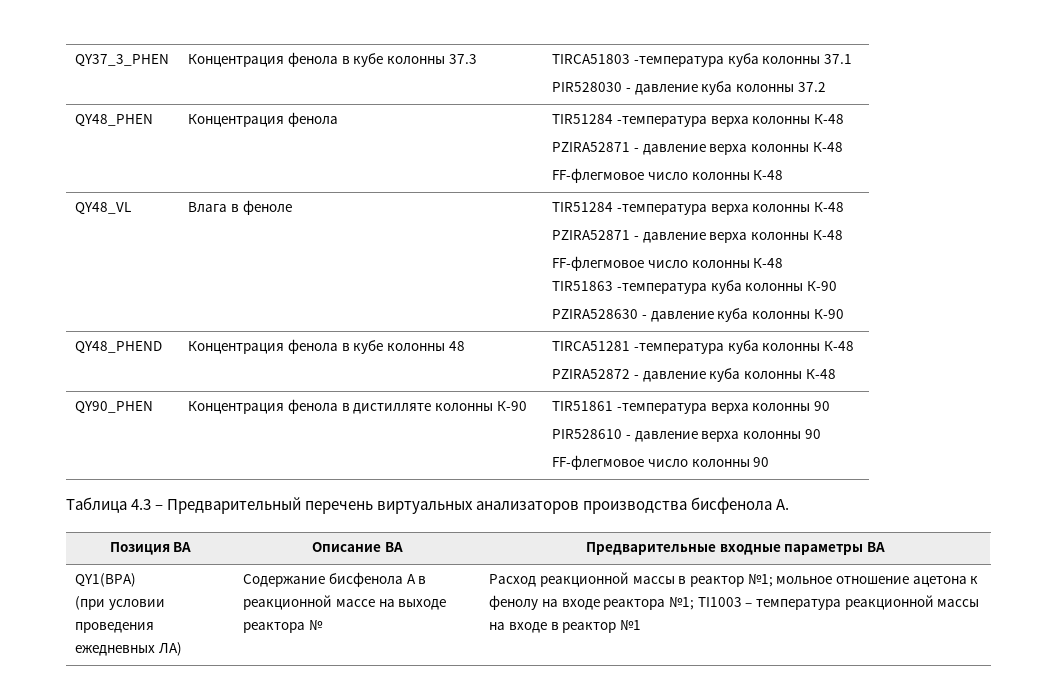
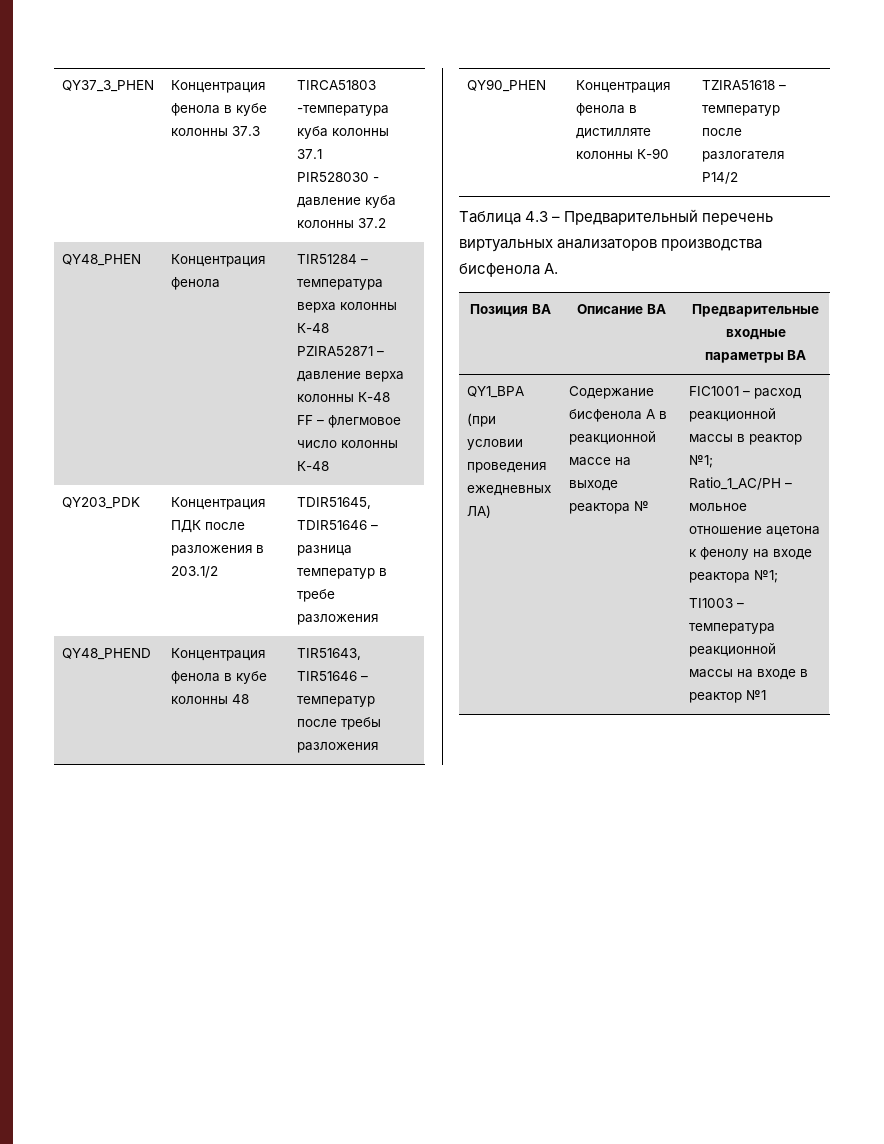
[617,114,844,127] [552,142,843,155] [552,168,784,183] [75,202,132,215] [188,200,292,215] [552,202,844,215] [552,230,843,243] [552,256,784,271] [552,280,837,294] [552,308,844,322] -температура верха колонны К-48 // PZIRA52871 - давление верха колонны К-48 // FF-флегмовое число колонны К-48 // QY48_VL | Влага в феноле | TIR51284 -температура верха колонны К-48 // PZIRA52871 - давление верха колонны К-48 // FF-флегмовое число колонны К-48 // TIR51863 -температура куба колонны К-90 // PZIRA528630 - давление куба колонны К-90 -> [361,259,369,264] [297,279,384,290] [297,302,398,313] [297,323,330,333] [297,346,385,356] [297,371,405,382] [297,392,391,402] [297,415,402,428] [297,440,399,448] [297,461,330,471] [62,497,141,509] [171,497,266,510] [171,520,246,533] [171,545,265,556] [171,566,219,578] [297,497,372,509] [297,520,379,530] [297,545,353,556] [297,568,388,579] [297,589,336,602] [297,614,379,625] – температура верха колонны К-48 // PZIRA52871 – давление верха колонны К-48 // FF – флегмовое число колонны К-48 // QY203_PDK | Концентрация ПДК после разложения в 203.1/2 | TDIR51645, TDIR51646 – разница температур в требе разложения
[552,340,854,354] [552,368,836,382] TIRCA51281 -температура куба колонны К-48 // PZIRA52872 - давление куба колонны К-48 -> [297,648,362,660] [297,671,369,681] [297,696,376,707] [297,717,382,730] [297,742,379,753] TIR51643, TIR51646 – температур после требы разложения
[552,401,830,414] [552,429,821,442] [552,455,770,470] TIR51861 -температура верха колонны 90 // PIR528610 - давление верха колонны 90 // FF-флегмовое число колонны 90 -> [702,80,787,90] [702,105,781,116] [702,128,743,136] [702,151,785,162] [702,172,739,184] TZIRA51618 – температур после разлогателя Р14/2
[75,573,137,587] QY1(BPA) -> [467,386,525,398] QY1_BPA
[489,574,537,587] Расход -> [689,386,803,399] FIC1001 – расход
(773, 580) none -> [689,477,793,490] // Ratio_1_AC/PH –
(694, 603) none -> (779, 576) //

